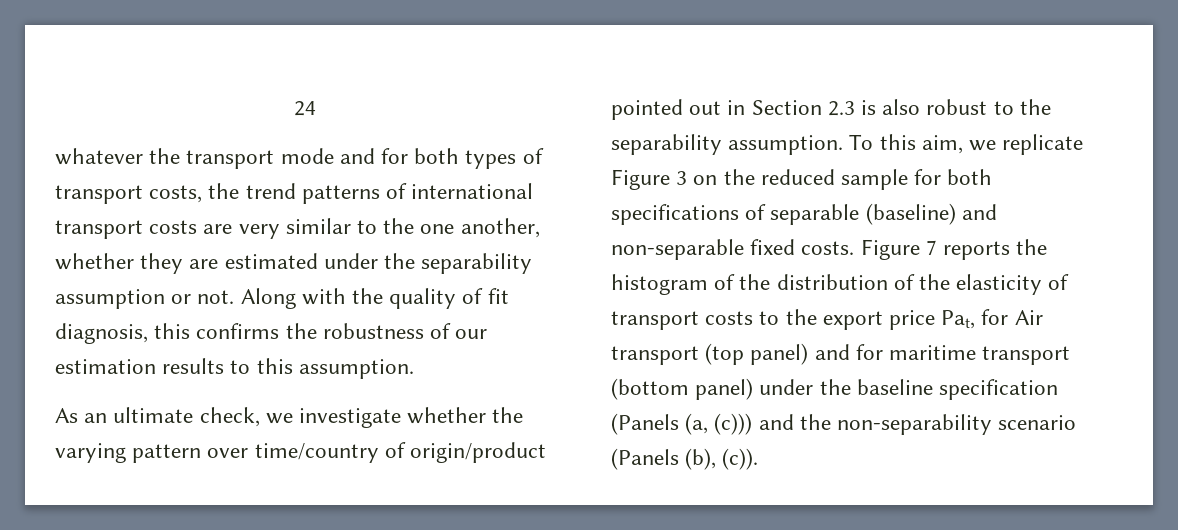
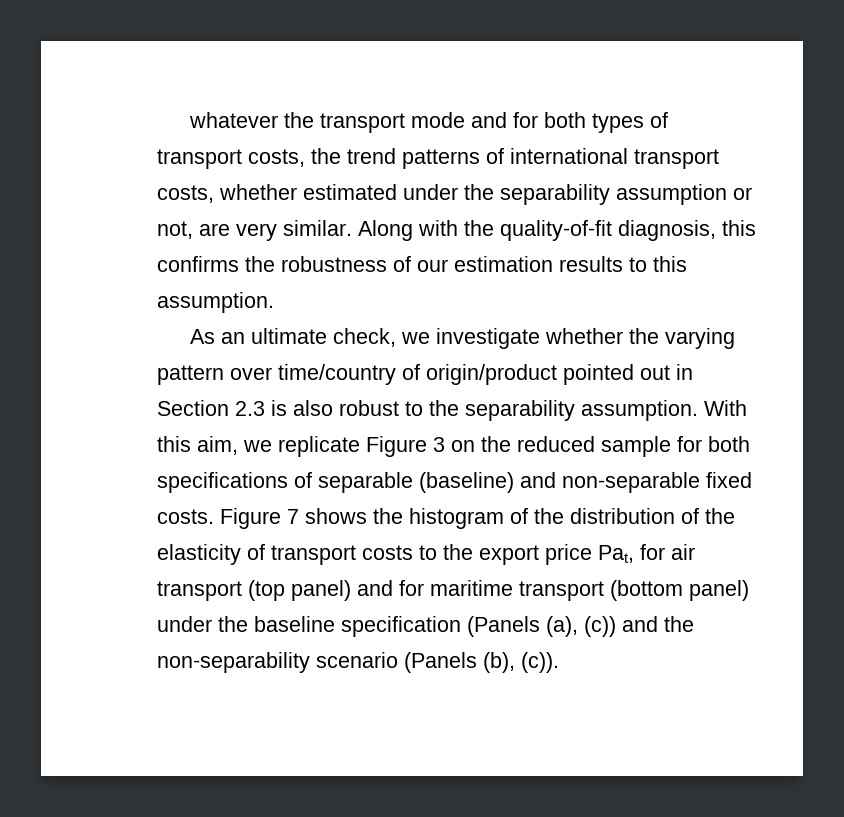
[293,101,316,116] 24 // -> (189, 120) none
[149,218,540,239] [55,253,219,274] costs are very similar to the one another, whether they are -> [157,184,297,203] costs, whether
[197,288,509,309] not. Along with the quality of fit -> [157,220,612,241] not, are very similar. Along with the quality-of-fit
[849,134,874,150] To -> [704,400,747,416] With
[943,241,1011,260] reports -> [305,508,367,524] shows
[1014,310,1043,325] Air -> [671,544,695,560] air
[685,413,753,435] (a, (c))) -> [546,616,616,637] (a), (c))

